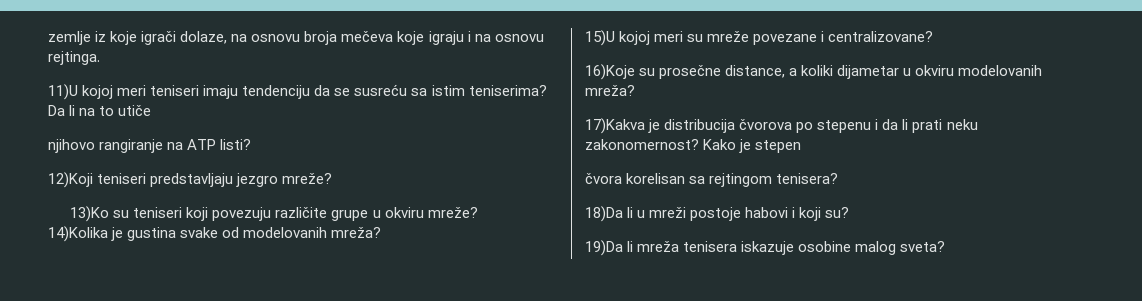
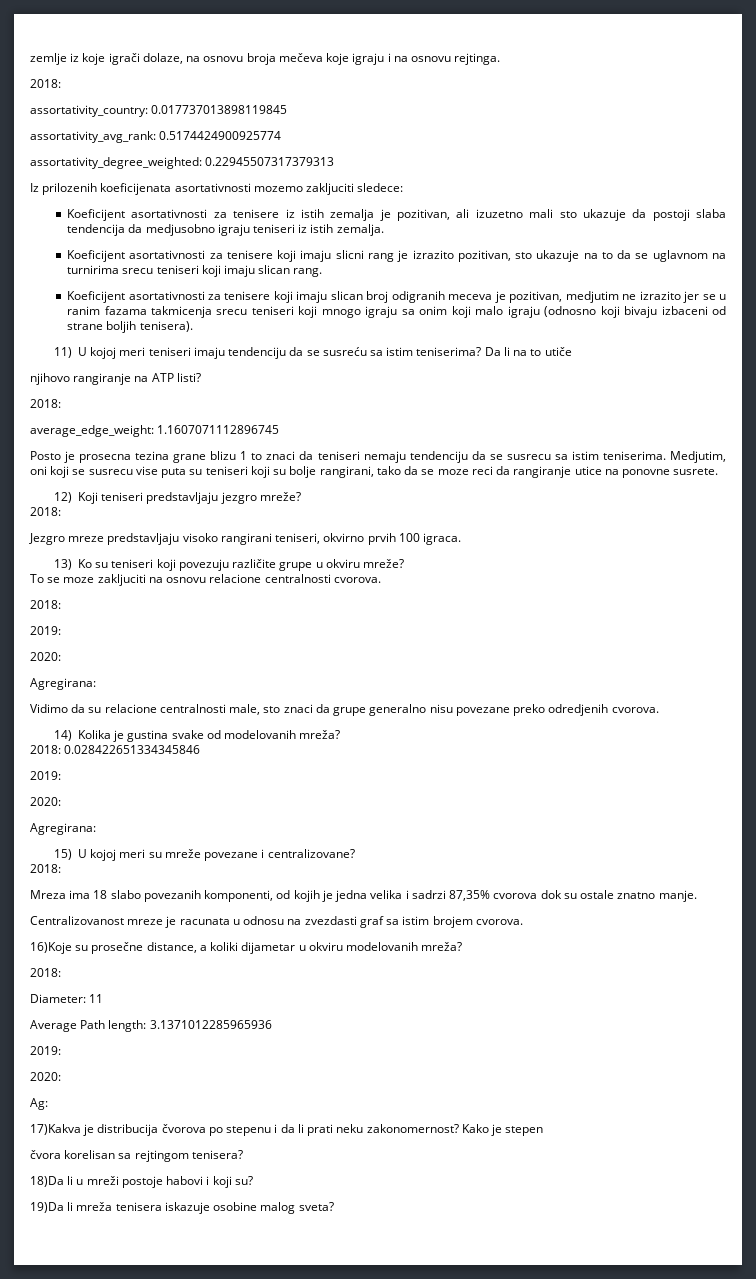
[48,84,78,100] 11)U -> [30,79,61,88] [30,105,288,117] [30,131,282,143] [30,157,335,169] [30,183,404,195] [67,209,726,221] [67,224,384,236] [67,250,726,262] [67,265,323,277] [67,291,727,303] [67,306,727,318] [67,321,193,333] [53,347,87,358] 2018: // assortativity_country: 0.017737013898119845 // assortativity_avg_rank: 0.5174424900925774 // assortativity_degree_weighted: 0.22945507317379313 // Iz prilozenih koeficijenata asortativnosti mozemo zakljuciti sledece: // Koeficijent asortativnosti za tenisere iz istih zemalja je pozitivan, ali izuzetno mali sto ukazuje da postoji slaba tendencija da medjusobno igraju teniseri iz istih zemalja. // Koeficijent asortativnosti za tenisere koji imaju slicni rang je izrazito pozitivan, sto ukazuje na to da se uglavnom na turnirima srecu teniseri koji imaju slican rang. // Koeficijent asortativnosti za tenisere koji imaju slican broj odigranih meceva je pozitivan, medjutim ne izrazito jer se u ranim fazama takmicenja srecu teniseri koji mnogo igraju sa onim koji malo igraju (odnosno koji bivaju izbaceni od strane boljih tenisera). // 11) U
[48,172,333,188] [70,206,110,222] 12)Koji teniseri predstavljaju jezgro mreže? // 13)Ko -> [30,399,61,408] [30,425,280,437] [30,451,726,463] [30,466,719,478] [53,492,301,504] [30,507,61,516] [29,533,462,545] [53,559,92,570] 2018: // average_edge_weight: 1.1607071112896745 // Posto je prosecna tezina grane blizu 1 to znaci da teniseri nemaju tendenciju da se susrecu sa istim teniserima. Medjutim, oni koji se susrecu vise puta su teniseri koji su bolje rangirani, tako da se moze reci da rangiranje utice na ponovne susrete. // 12) Koji teniseri predstavljaju jezgro mreže? // 2018: // Jezgro mreze predstavljaju visoko rangirani teniseri, okvirno prvih 100 igraca. // 13) Ko
[48,226,108,242] 14)Kolika -> [30,574,381,586] [30,600,61,609] [30,626,61,635] [30,652,61,661] [30,678,96,690] [30,704,659,716] [53,730,111,741] To se moze zakljuciti na osnovu relacione centralnosti cvorova. // 2018: // 2019: // 2020: // Agregirana: // Vidimo da su relacione centralnosti male, sto znaci da grupe generalno nisu povezane preko odredjenih cvorova. // 14) Kolika
[585,30,615,46] 15)U -> [30,745,201,754] [30,771,61,780] [30,797,61,806] [30,823,96,835] [53,849,87,860] 2018: 0.028422651334345846 // 2019: // 2020: // Agregirana: // 15) U
(934, 36) none -> [30,864,61,873] [30,890,697,902] [30,916,523,928] // 2018: // Mreza ima 18 slabo povezanih komponenti, od kojih je jedna velika i sadrzi 87,35% cvorova dok su ostale znatno manje. // Centralizovanost mreze je racunata u odnosu na zvezdasti graf sa istim brojem cvorova.
(635, 90) none -> [30,968,61,977] [30,994,104,1003] [30,1020,272,1032] [30,1046,61,1055] [30,1072,61,1081] [30,1098,48,1110] // 2018: // Diameter: 11 // Average Path length: 3.1371012285965936 // 2019: // 2020: // Ag:

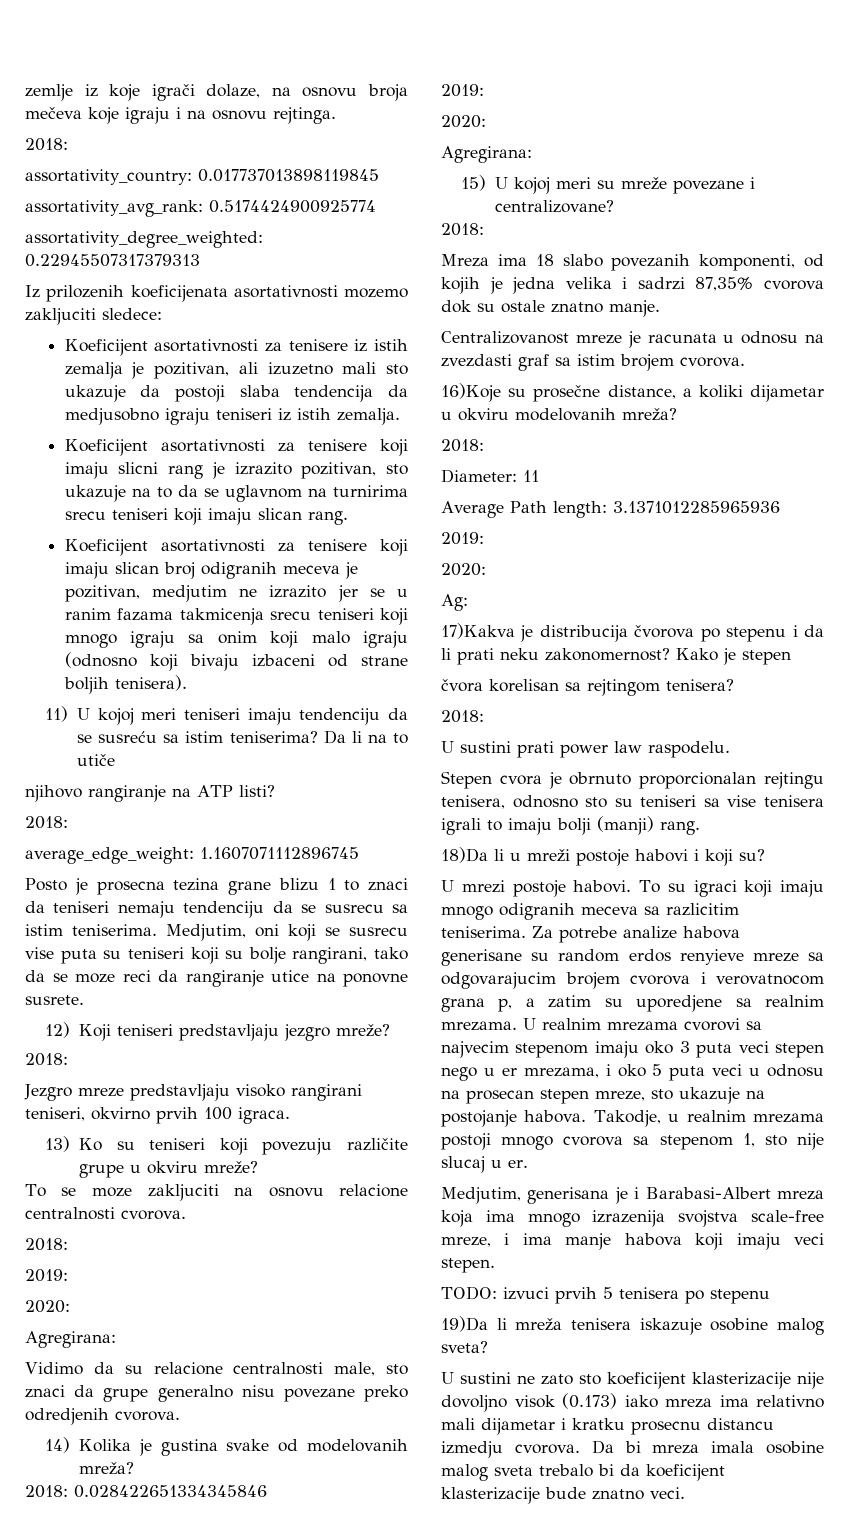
(243, 1154) none -> [441,710,484,723] [441,741,730,758] [441,771,824,789] [441,795,824,809] [441,816,700,835] // 2018: // U sustini prati power law raspodelu. // Stepen cvora je obrnuto proporcionalan rejtingu tenisera, odnosno sto su teniseri sa vise tenisera igrali to imaju bolji (manji) rang.
(253, 1180) none -> [441,880,824,897] [441,903,739,920] [441,926,740,943] [441,949,824,966] [441,972,824,989] [441,995,824,1012] [441,1018,762,1031] [441,1041,824,1058] [441,1064,824,1081] [441,1087,765,1104] [441,1110,824,1127] [441,1133,824,1150] [441,1156,528,1173] [441,1187,824,1204] [441,1210,824,1227] [441,1233,824,1250] [441,1258,495,1273] [441,1286,770,1304] // U mrezi postoje habovi. To su igraci koji imaju mnogo odigranih meceva sa razlicitim teniserima. Za potrebe analize habova generisane su random erdos renyieve mreze sa odgovarajucim brojem cvorova i verovatnocom grana p, a zatim su uporedjene sa realnim mrezama. U realnim mrezama cvorovi sa najvecim stepenom imaju oko 3 puta veci stepen nego u er mrezama, i oko 5 puta veci u odnosu na prosecan stepen mreze, sto ukazuje na postojanje habova. Takodje, u realnim mrezama postoji mnogo cvorova sa stepenom 1, sto nije slucaj u er. // Medjutim, generisana je i Barabasi-Albert mreza koja ima mnogo izrazenija svojstva scale-free mreze, i ima manje habova koji imaju veci stepen. // TODO: izvuci prvih 5 tenisera po stepenu
(334, 1206) none -> [441,1372,824,1389] [441,1393,824,1412] [441,1418,774,1435] [441,1440,824,1458] [441,1464,725,1481] [441,1487,685,1504] // U sustini ne zato sto koeficijent klasterizacije nije dovoljno visok (0.173) iako mreza ima relativno mali dijametar i kratku prosecnu distancu izmedju cvorova. Da bi mreza imala osobine malog sveta trebalo bi da koeficijent klasterizacije bude znatno veci.

